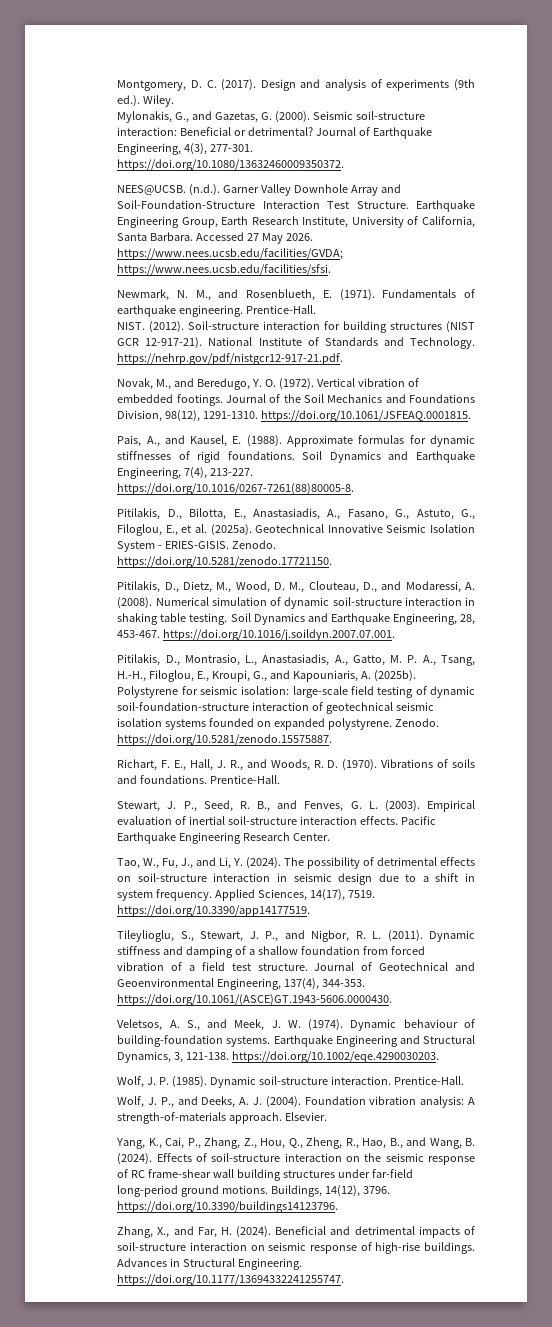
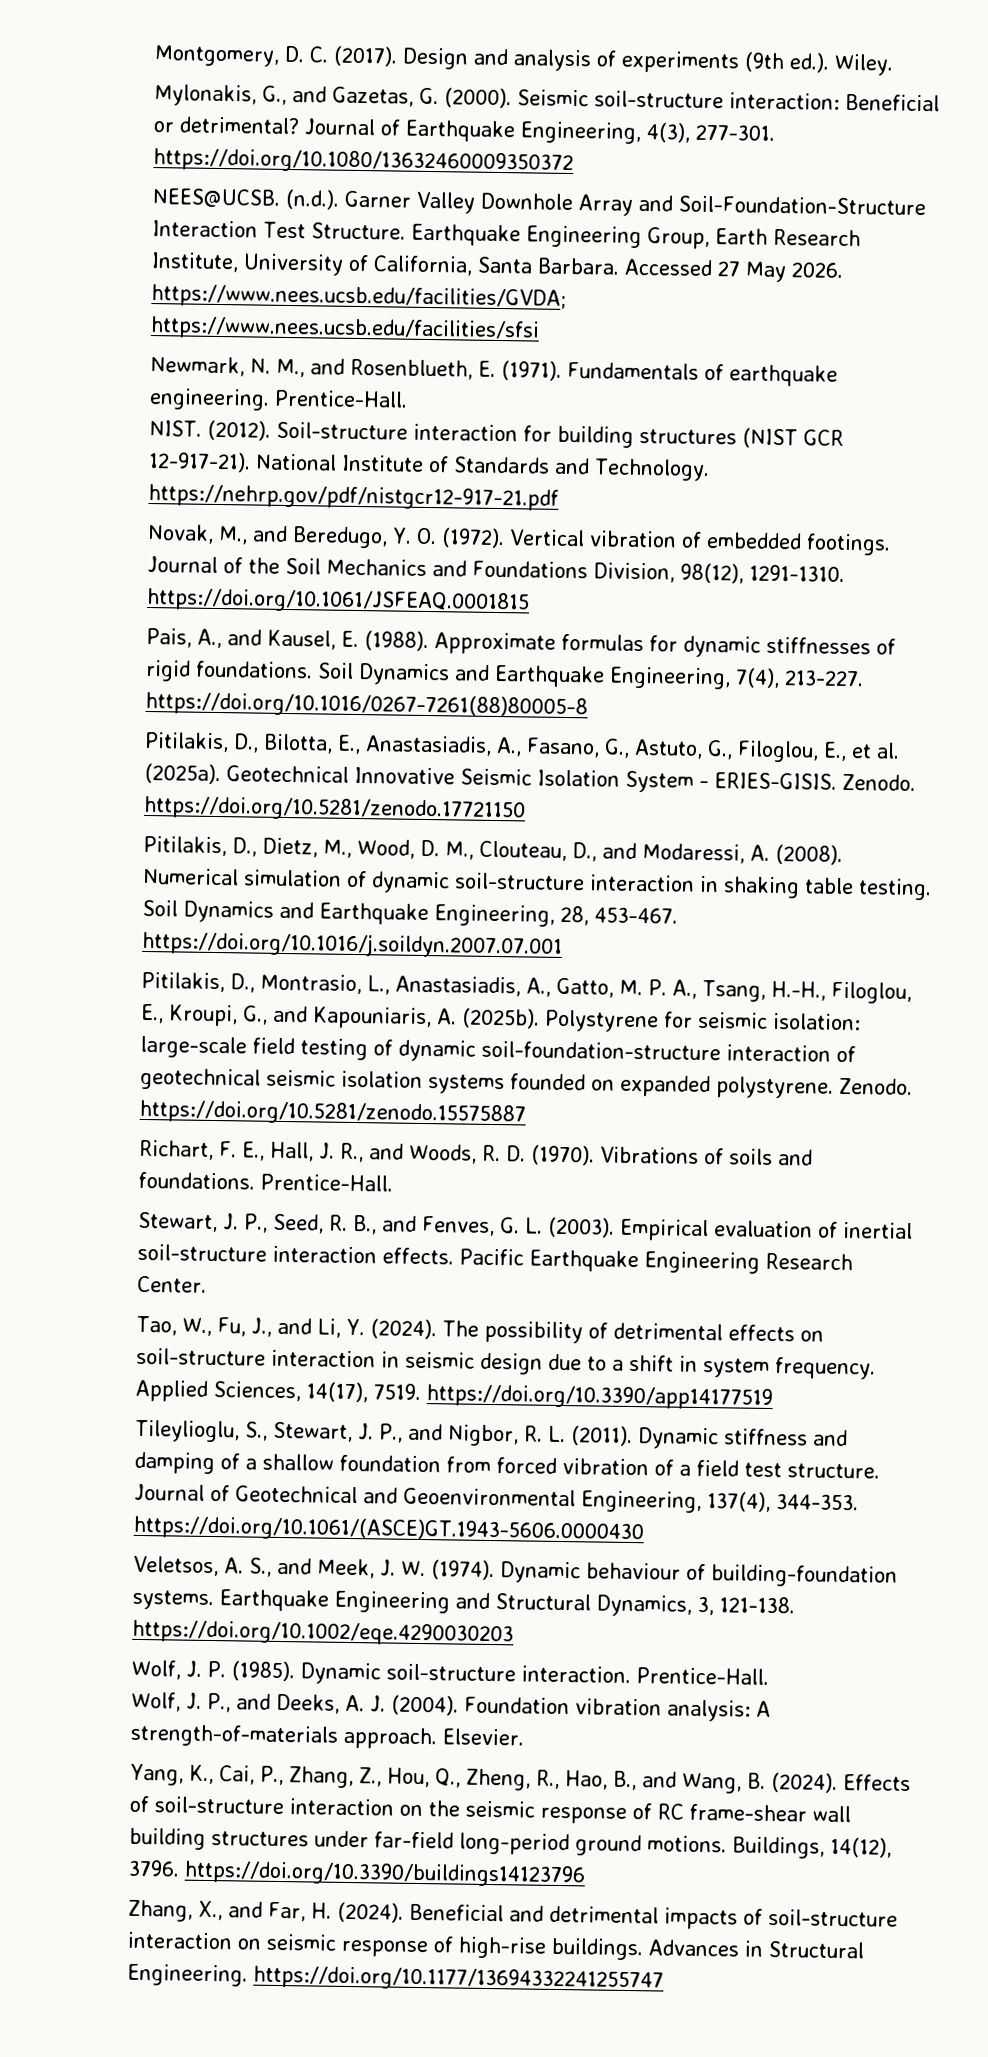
[117,159,345,171] https://doi.org/10.1080/13632460009350372. -> [153,148,575,176] https://doi.org/10.1080/13632460009350372
[117,264,332,276] https://www.nees.ucsb.edu/facilities/sfsi. -> [150,316,541,343] https://www.nees.ucsb.edu/facilities/sfsi
[117,353,344,365] https://nehrp.gov/pdf/nistgcr12-917-21.pdf. -> [148,484,560,511] https://nehrp.gov/pdf/nistgcr12-917-21.pdf
[261,410,472,422] https://doi.org/10.1061/JSFEAQ.0001815. -> [146,587,531,615] https://doi.org/10.1061/JSFEAQ.0001815
[117,483,355,495] https://doi.org/10.1016/0267-7261(88)80005-8. -> [145,690,589,720] https://doi.org/10.1016/0267-7261(88)80005-8
[117,556,333,568] https://doi.org/10.5281/zenodo.17721150. -> [143,795,527,823] https://doi.org/10.5281/zenodo.17721150
[163,629,396,641] https://doi.org/10.1016/j.soildyn.2007.07.001. -> [142,930,564,959] https://doi.org/10.1016/j.soildyn.2007.07.001
[117,734,333,746] https://doi.org/10.5281/zenodo.15575887. -> [139,1099,527,1127] https://doi.org/10.5281/zenodo.15575887
[117,905,311,917] https://doi.org/10.3390/app14177519. -> [426,1384,774,1411] https://doi.org/10.3390/app14177519
[117,994,393,1006] https://doi.org/10.1061/(ASCE)GT.1943-5606.0000430. -> [133,1514,645,1545] https://doi.org/10.1061/(ASCE)GT.1943-5606.0000430
[232,1051,440,1063] https://doi.org/10.1002/eqe.4290030203. -> [132,1619,515,1647] https://doi.org/10.1002/eqe.4290030203
[117,1201,339,1213] https://doi.org/10.3390/buildings14123796. -> [184,1860,587,1888] https://doi.org/10.3390/buildings14123796
[117,1274,345,1286] https://doi.org/10.1177/13694332241255747. -> [253,1965,665,1993] https://doi.org/10.1177/13694332241255747

